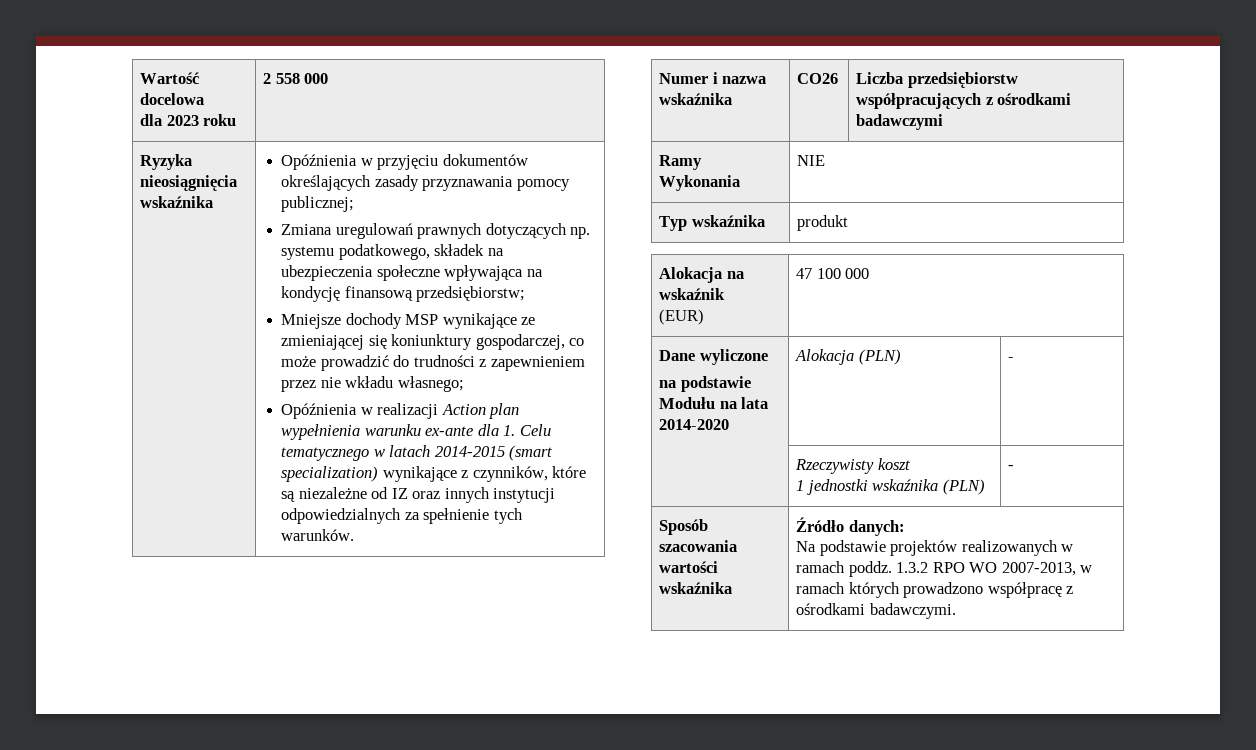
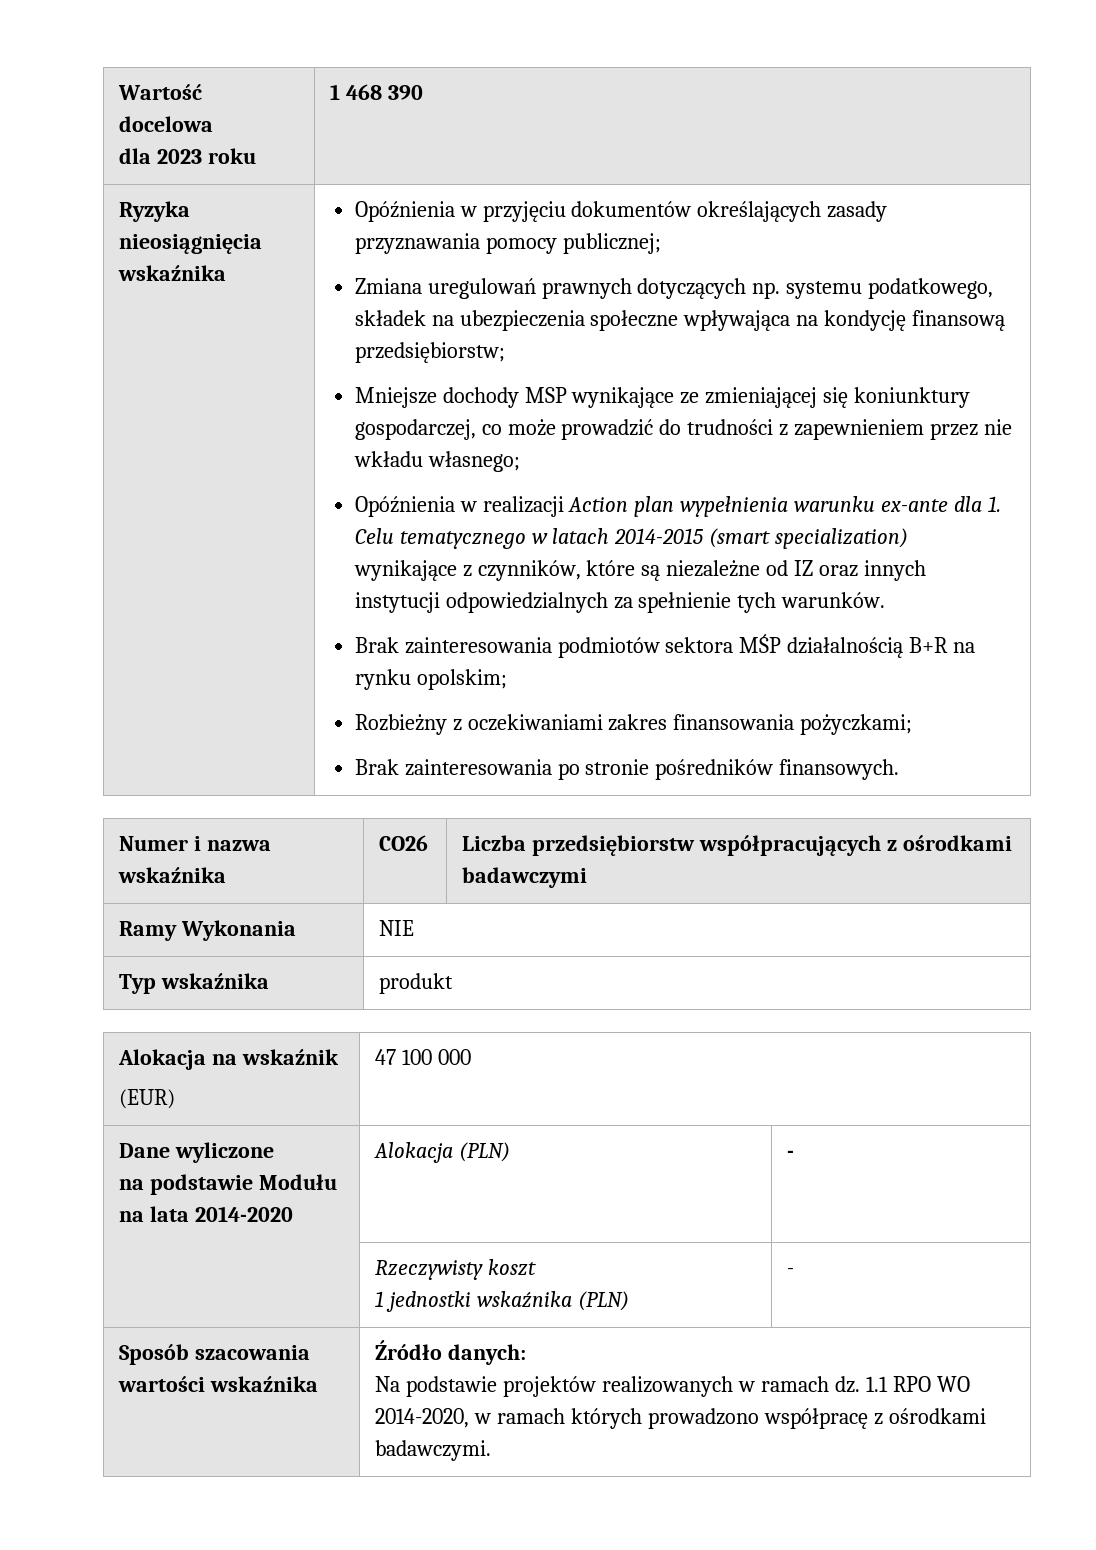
[263,73,329,84] 2 558 000 -> [330,84,424,100] 1 468 390
(355, 535) none -> [354,634,976,658] [354,669,507,690] [354,714,913,735] [354,759,900,780] // Brak zainteresowania podmiotów sektora MŚP działalnością B+R na rynku opolskim; // Rozbieżny z oczekiwaniami zakres finansowania pożyczkami; // Brak zainteresowania po stronie pośredników finansowych.
[848,561,929,577] poddz. 1.3.2 -> [835,1376,889,1393] dz. 1.1
[1001,562,1076,576] 2007-2013, -> [375,1408,470,1428] 2014-2020,

